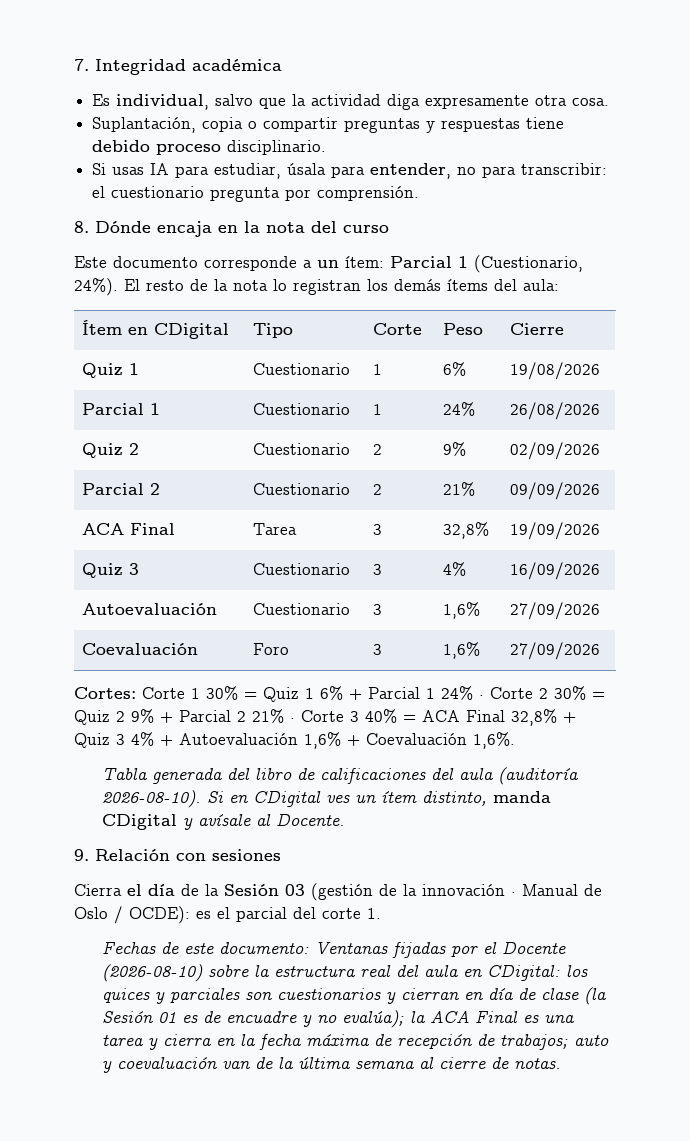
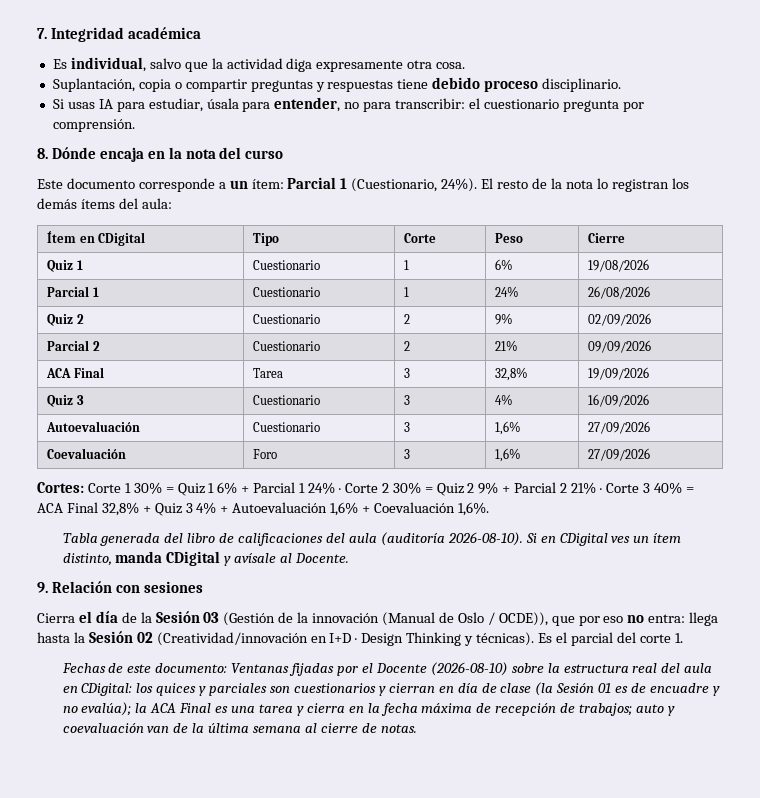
[311,883,373,901] (gestión -> [223,612,276,626] (Gestión
[511,884,578,896] · Manual -> [382,612,436,626] (Manual
[129,906,211,924] OCDE): es -> [498,612,719,626] [37,631,552,646] OCDE)), que por eso no entra: llega hasta la Sesión 02 (Creatividad/innovación en I+D · Design Thinking y técnicas). Es

